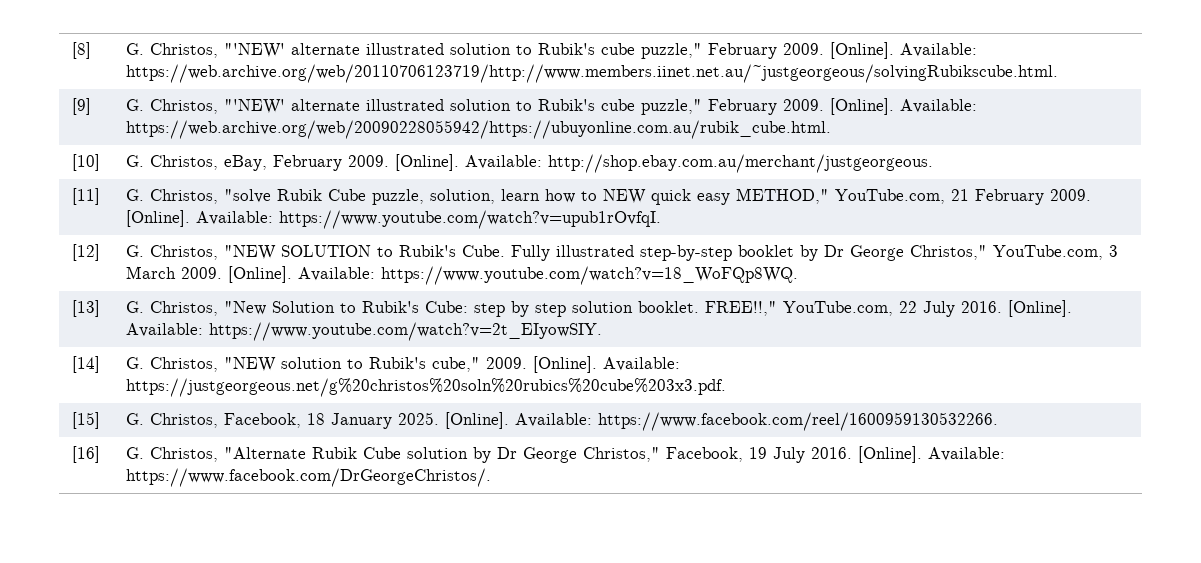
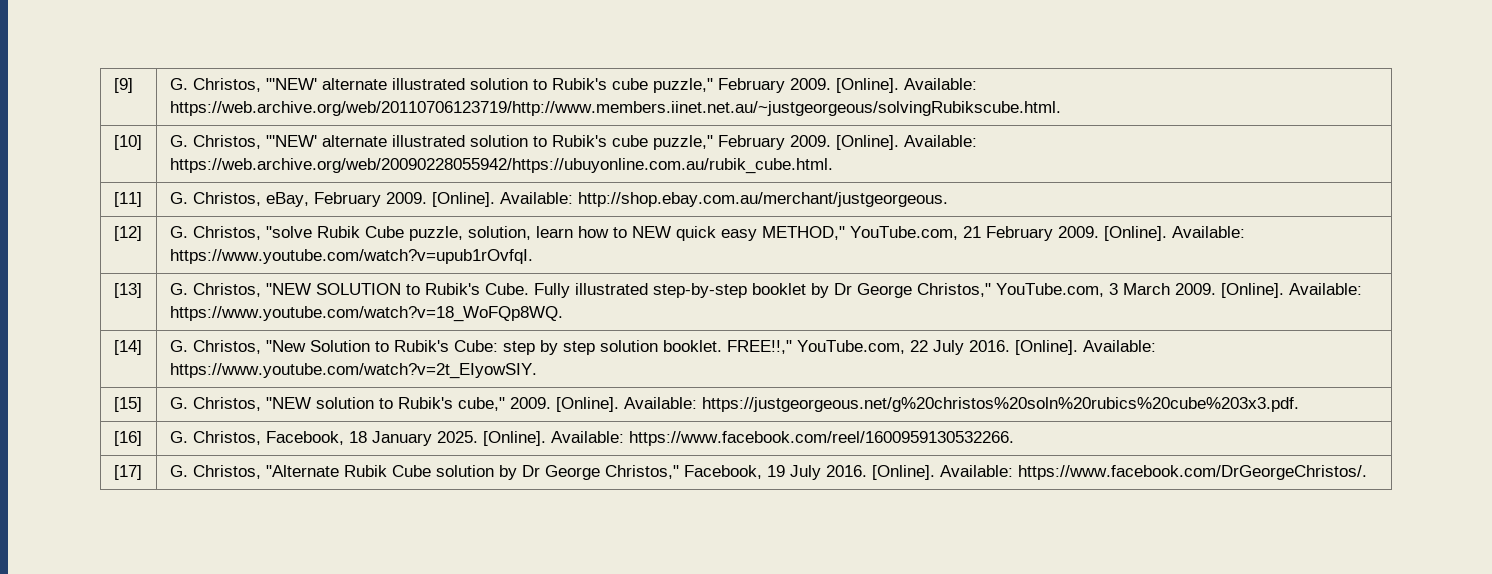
[71,42,91,59] [8] -> [113,78,133,93] [9]
[71,98,91,115] [9] -> [113,135,142,150] [10]
[71,154,100,171] [10] -> [113,192,142,207] [11]
[71,188,100,205] [11] -> [113,226,142,241] [12]
[71,244,100,261] [12] -> [113,283,142,298] [13]
[71,300,100,317] [13] -> [113,340,142,355] [14]
[71,356,100,373] [14] -> [113,397,142,412] [15]
[71,412,100,429] [15] -> [113,431,142,446] [16]
[71,446,100,463] [16] -> [113,465,142,480] [17]

